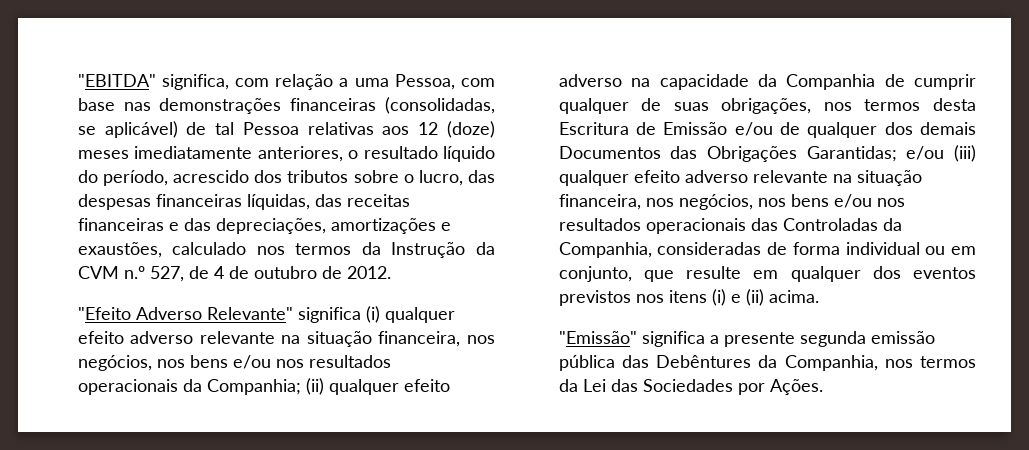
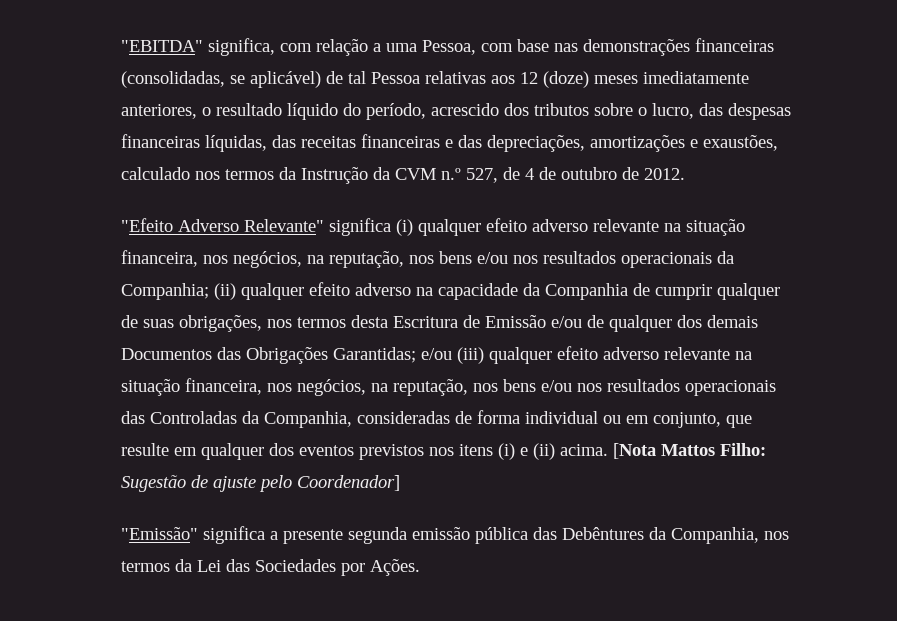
(152, 363) none -> [307,251,405,268] na reputação,
(753, 202) none -> [371,379,469,396] na reputação,
(819, 296) none -> [613,443,767,459] [121,475,401,492] [Nota Mattos Filho: Sugestão de ajuste pelo Coordenador]

